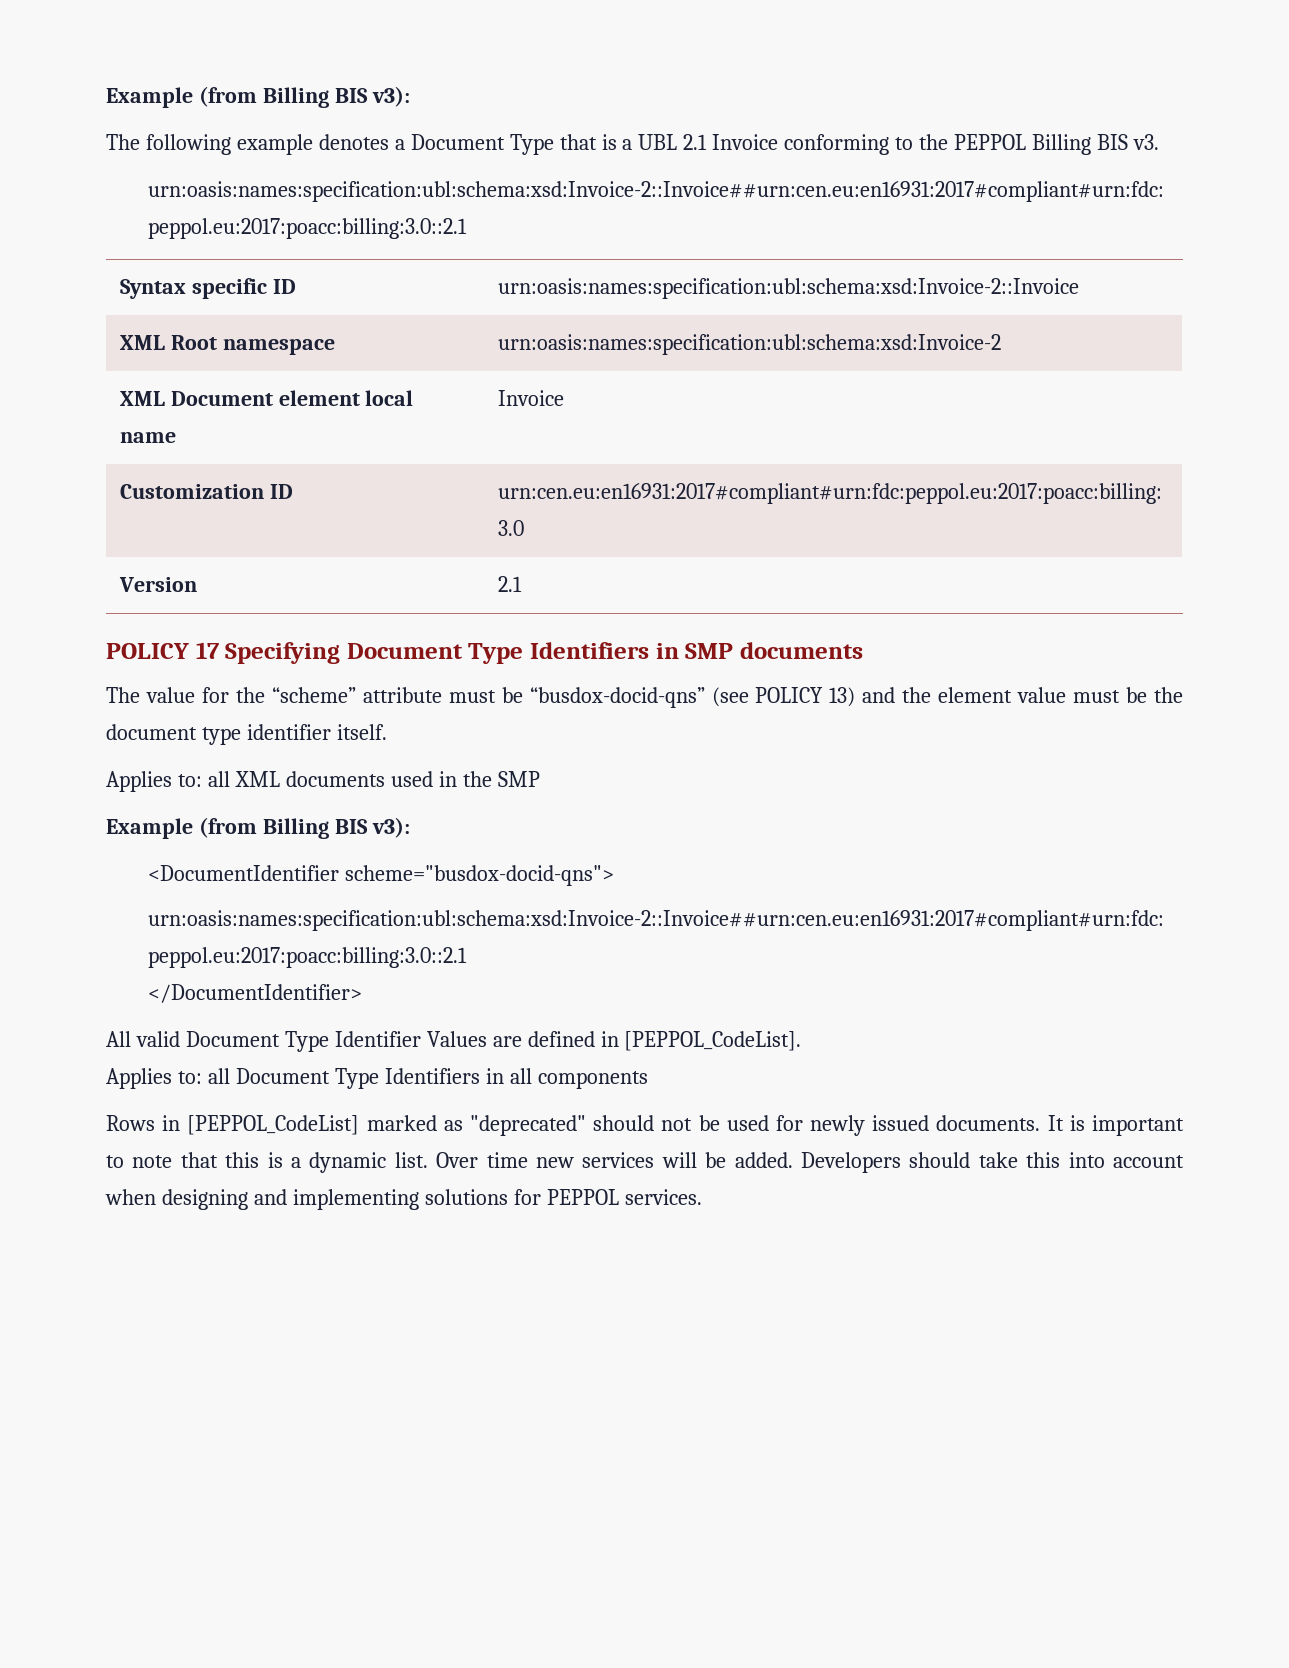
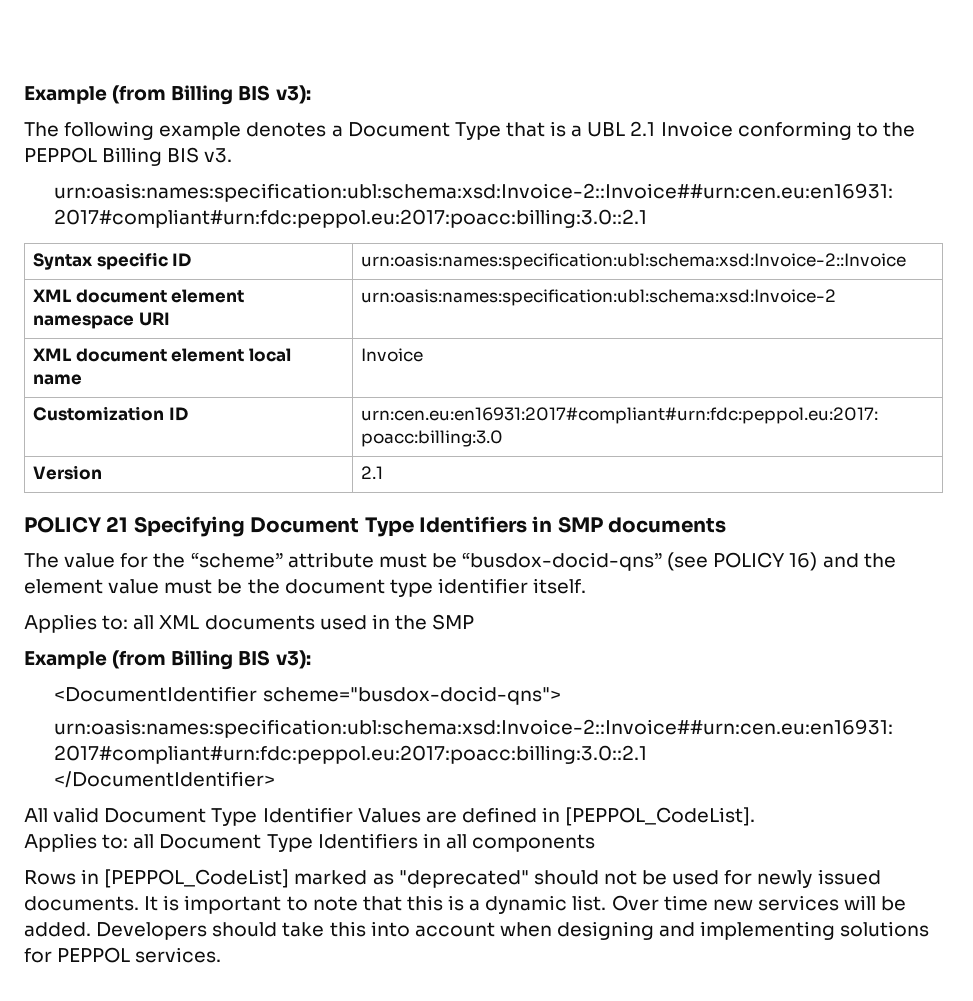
[170,335,217,350] Root -> [75,289,245,303] document element
(335, 347) none -> [138,312,170,326] URI
[170,391,273,406] Document -> [75,348,167,362] document
[195,642,220,659] 17 -> [106,516,129,532] 21
[829,687,856,707] 13) -> [789,552,818,571] 16)

